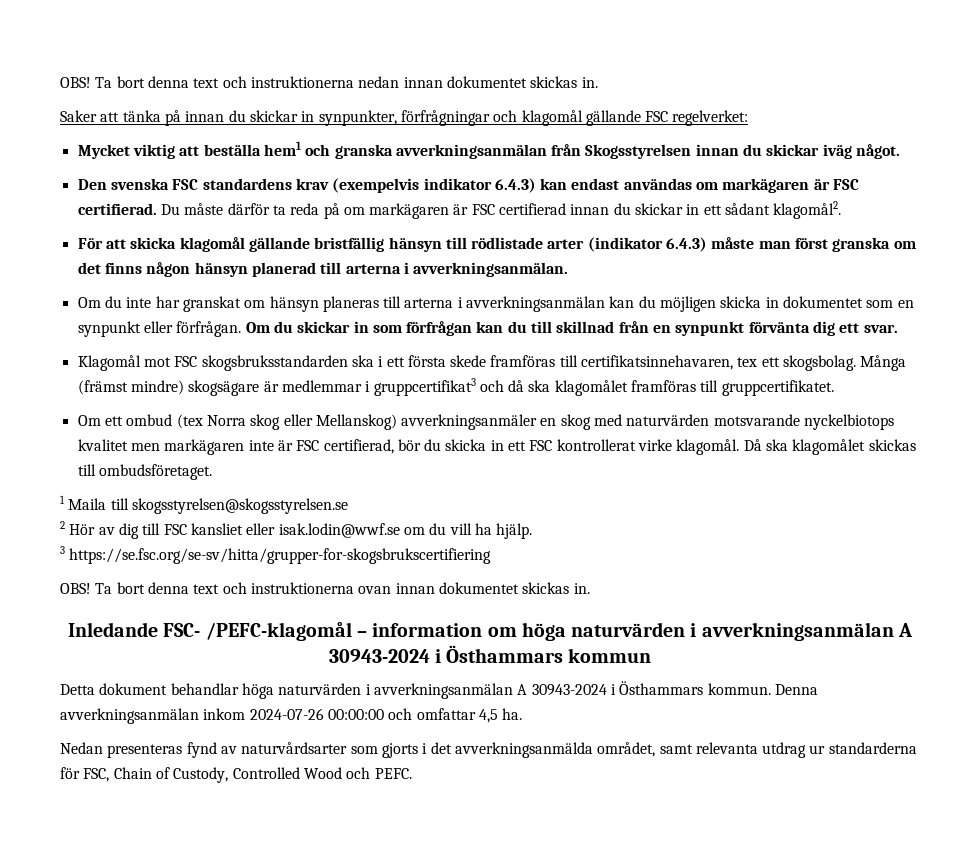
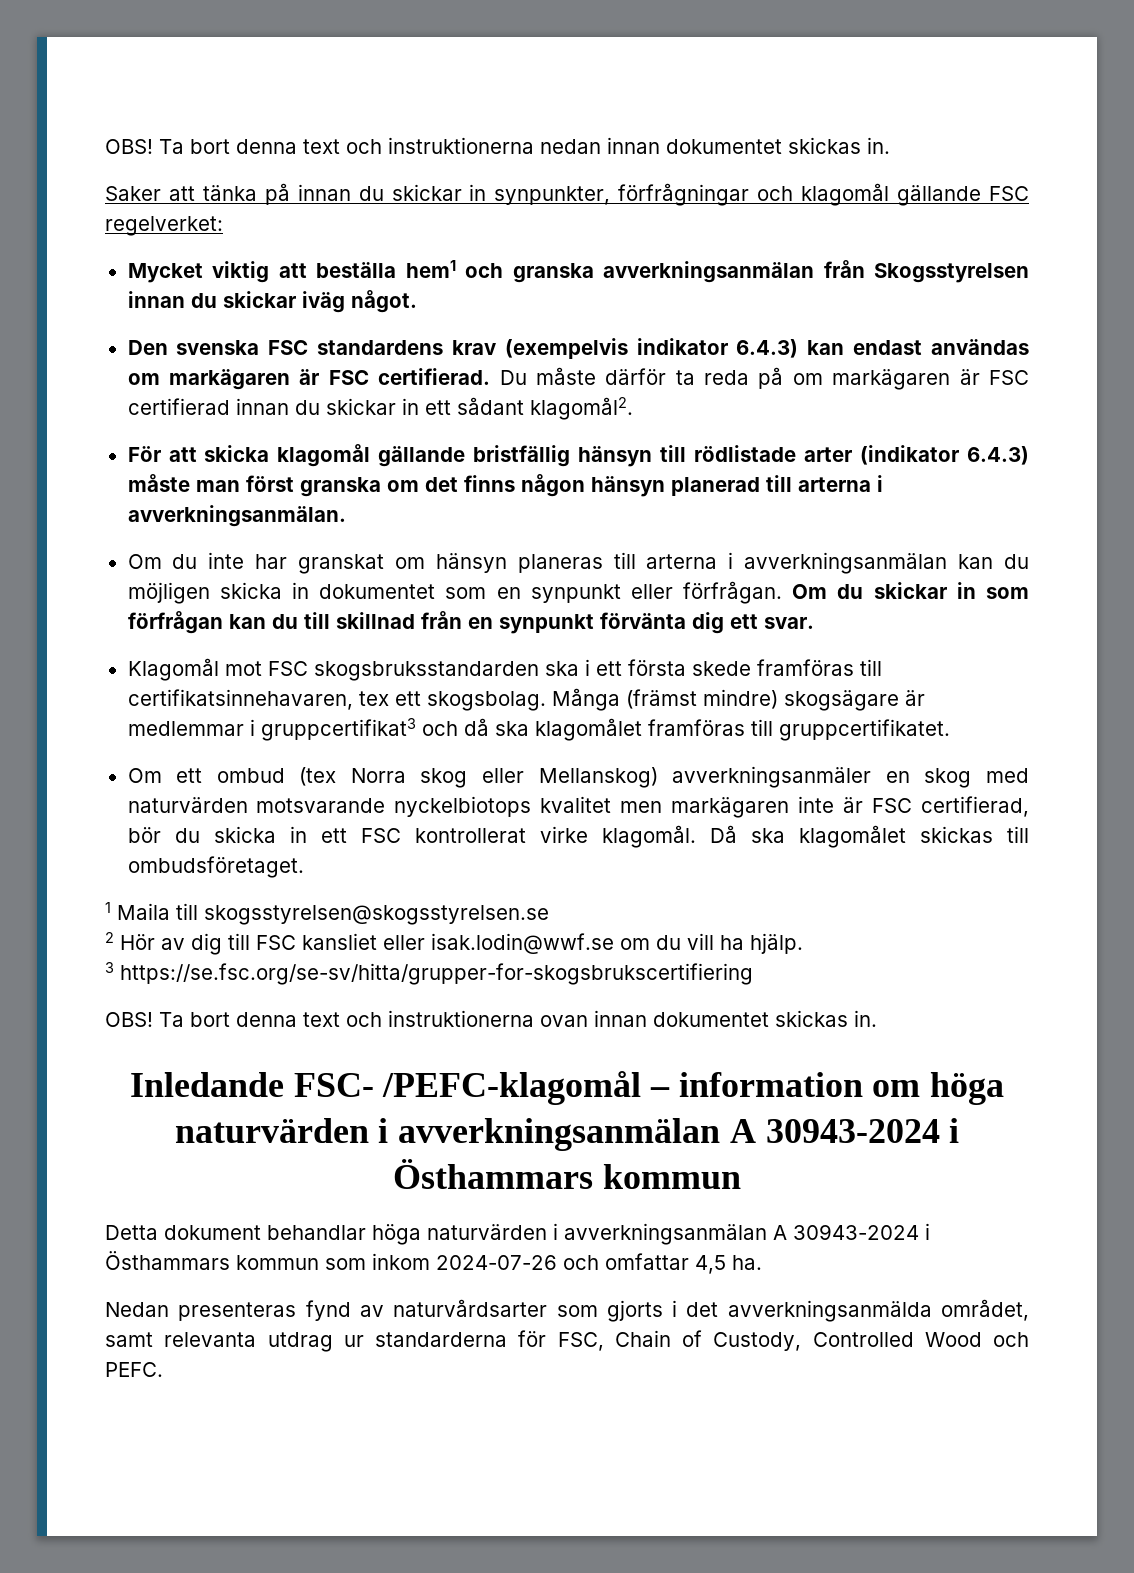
[707,683,818,695] [60,708,199,724] kommun. Denna avverkningsanmälan -> [236,1255,366,1270] kommun som
[327,709,384,720] 00:00:00 -> (557, 1262) none

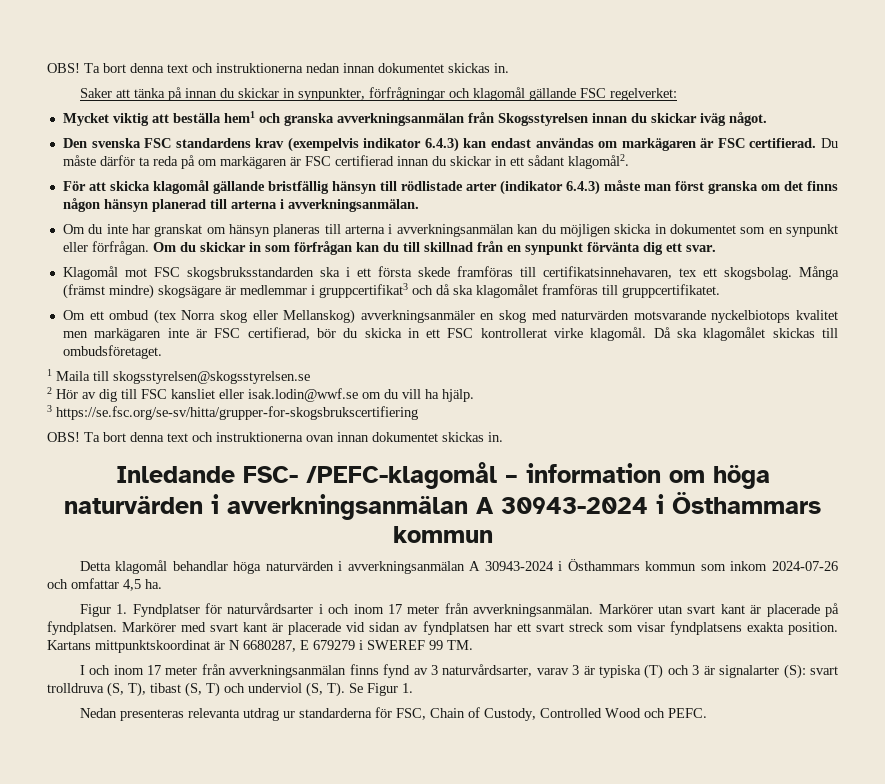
[164,1225,261,1240] dokument -> [115,560,168,574] klagomål
[105,1299,1029,1322] [105,1332,153,1347] Nedan presenteras fynd av naturvårdsarter som gjorts i det avverkningsanmälda området, samt -> [79,603,840,617] [47,621,838,635] [47,640,473,653] [79,664,838,679] [47,682,413,697] [79,708,184,721] Figur 1. Fyndplatser för naturvårdsarter i och inom 17 meter från avverkningsanmälan. Markörer utan svart kant är placerade på fyndplatsen. Markörer med svart kant är placerade vid sidan av fyndplatsen har ett svart streck som visar fyndplatsens exakta position. Kartans mittpunktskoordinat är N 6680287, E 679279 i SWEREF 99 TM. // I och inom 17 meter från avverkningsanmälan finns fynd av 3 naturvårdsarter, varav 3 är typiska (T) och 3 är signalarter (S): svart trolldruva (S, T), tibast (S, T) och underviol (S, T). Se Figur 1. // Nedan presenteras

